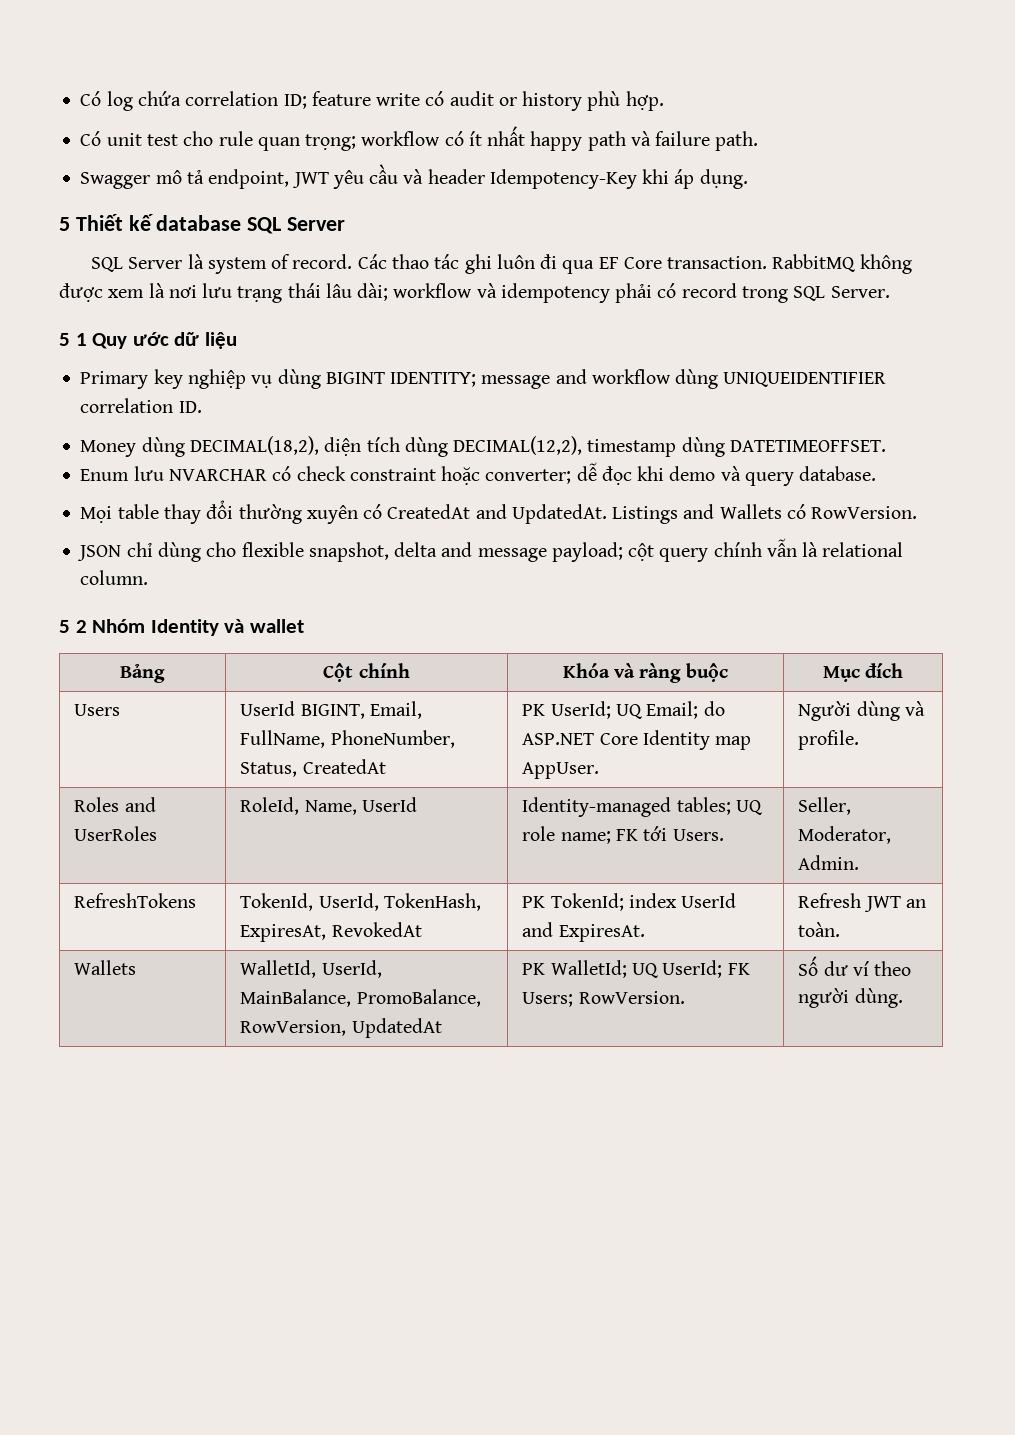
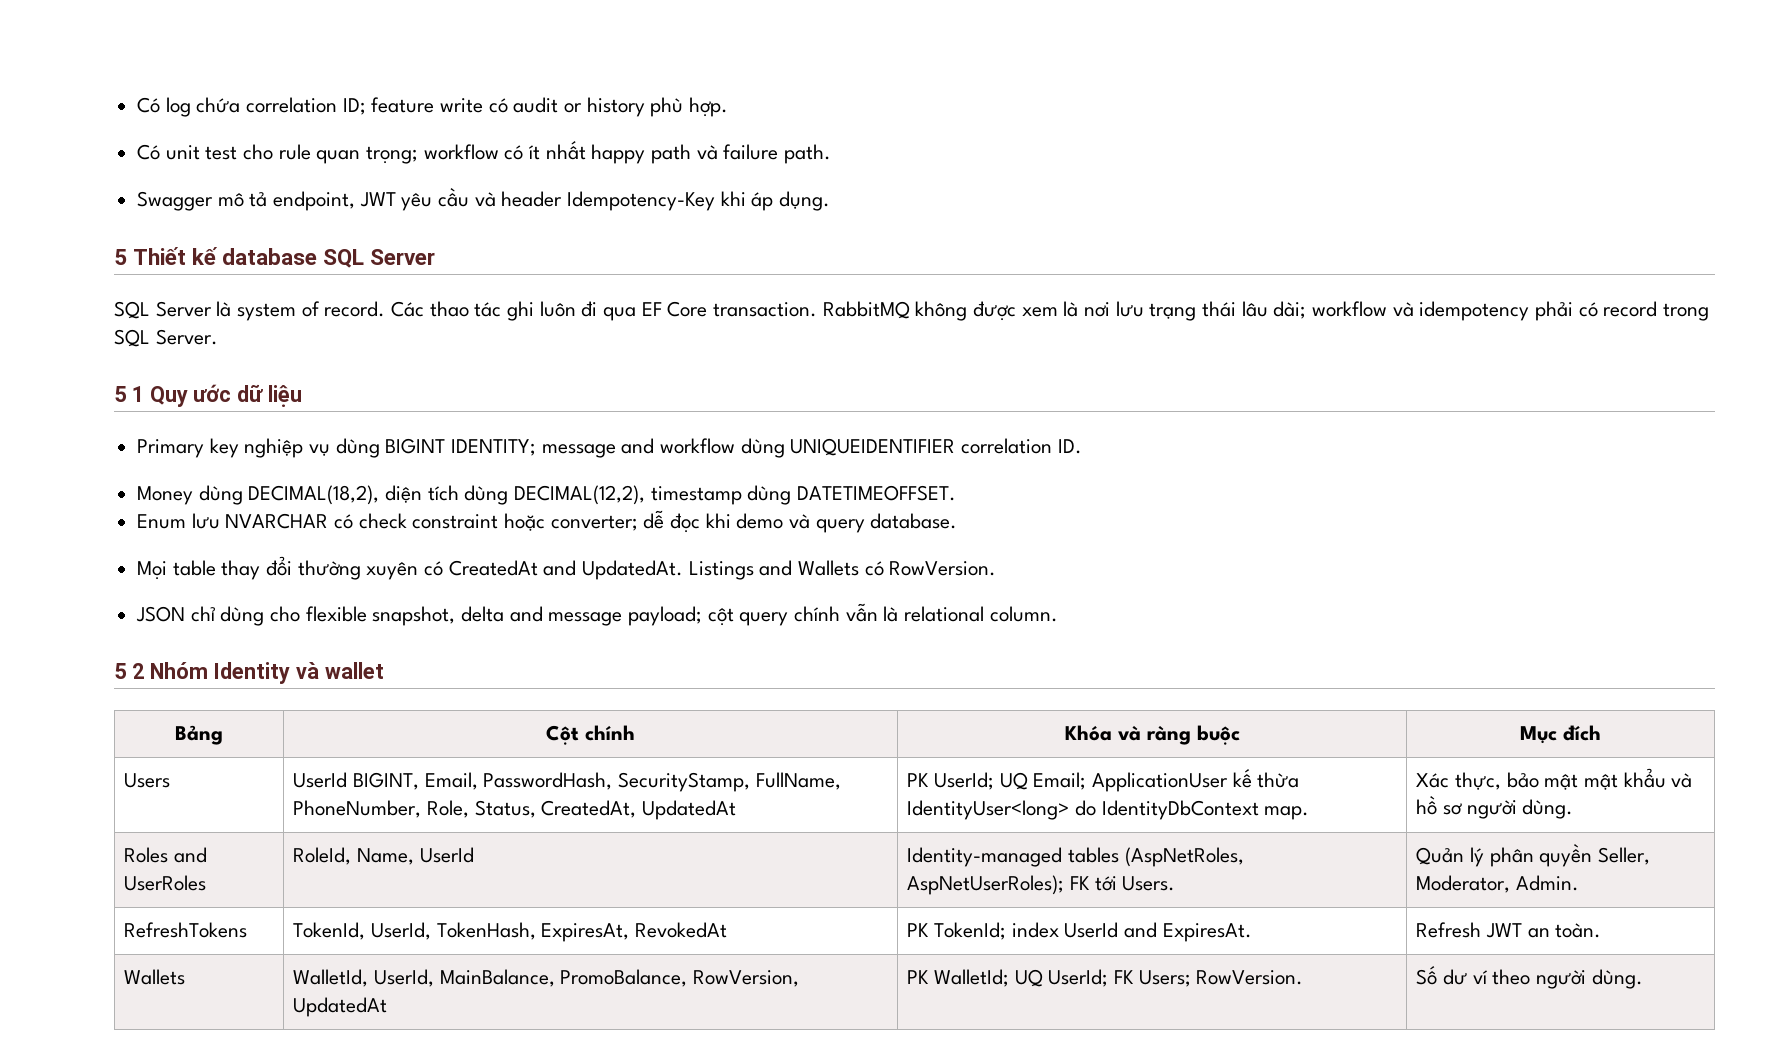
[240,730,455,748] [240,759,386,777] [522,701,725,719] [522,730,752,750] [522,762,600,779] [798,701,925,721] [798,730,860,750] FullName, PhoneNumber, Status, CreatedAt | PK UserId; UQ Email; do ASP.NET Core Identity map AppUser. | Người dùng và profile. -> [483,772,841,792] [293,800,737,820] [907,769,1300,792] [907,800,1310,820] [1416,768,1693,790] [1416,796,1574,819] PasswordHash, SecurityStamp, FullName, PhoneNumber, Role, Status, CreatedAt, UpdatedAt | PK UserId; UQ Email; ApplicationUser kế thừa IdentityUser<long> do IdentityDbContext map. | Xác thực, bảo mật mật khẩu và hồ sơ người dùng.
[676,797,762,815] [522,826,611,844] tables; UQ role name; -> [1068,847,1244,867] [907,875,1065,895] tables (AspNetRoles, AspNetUserRoles);
(724, 835) none -> [1416,844,1593,867] Quản lý phân quyền

